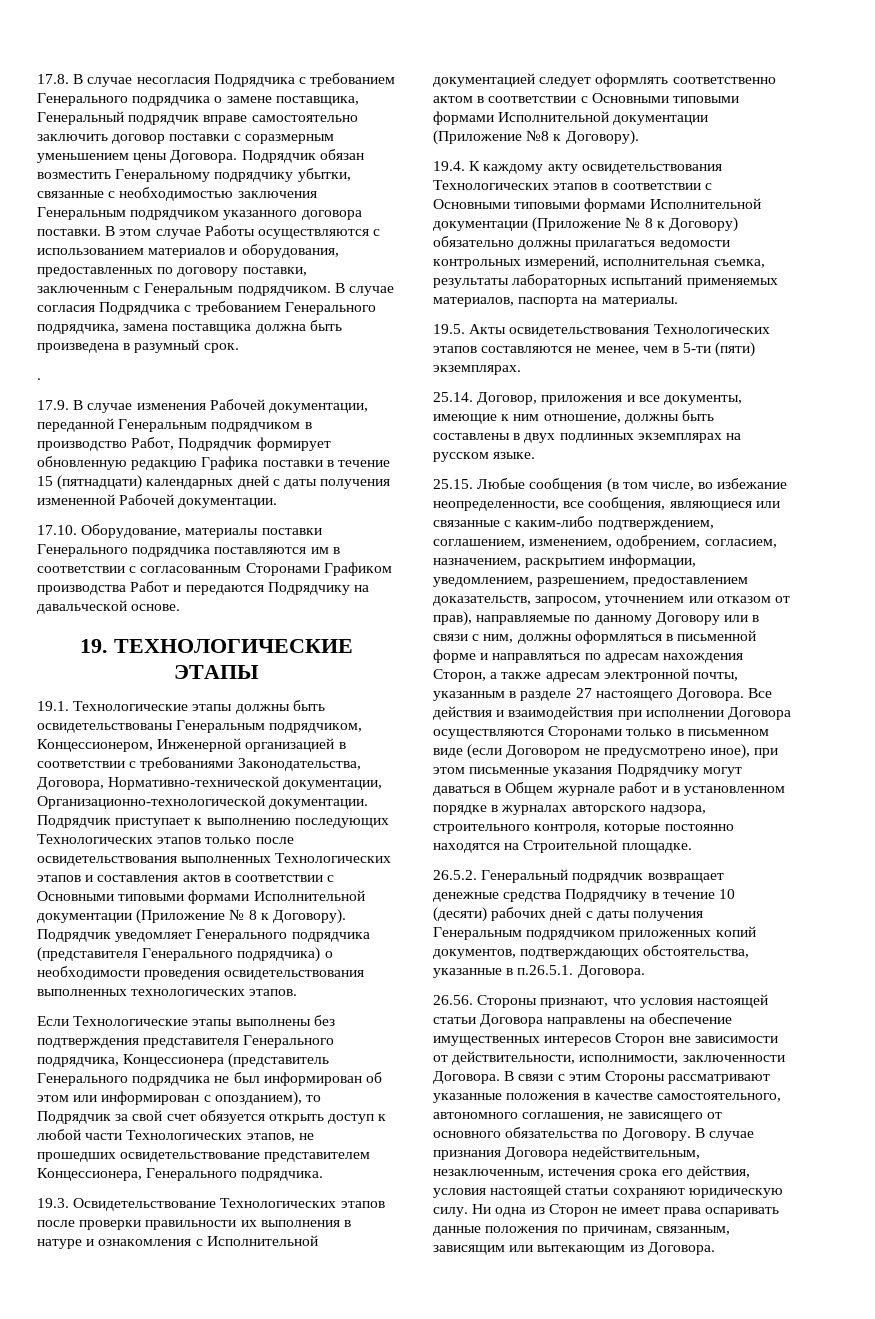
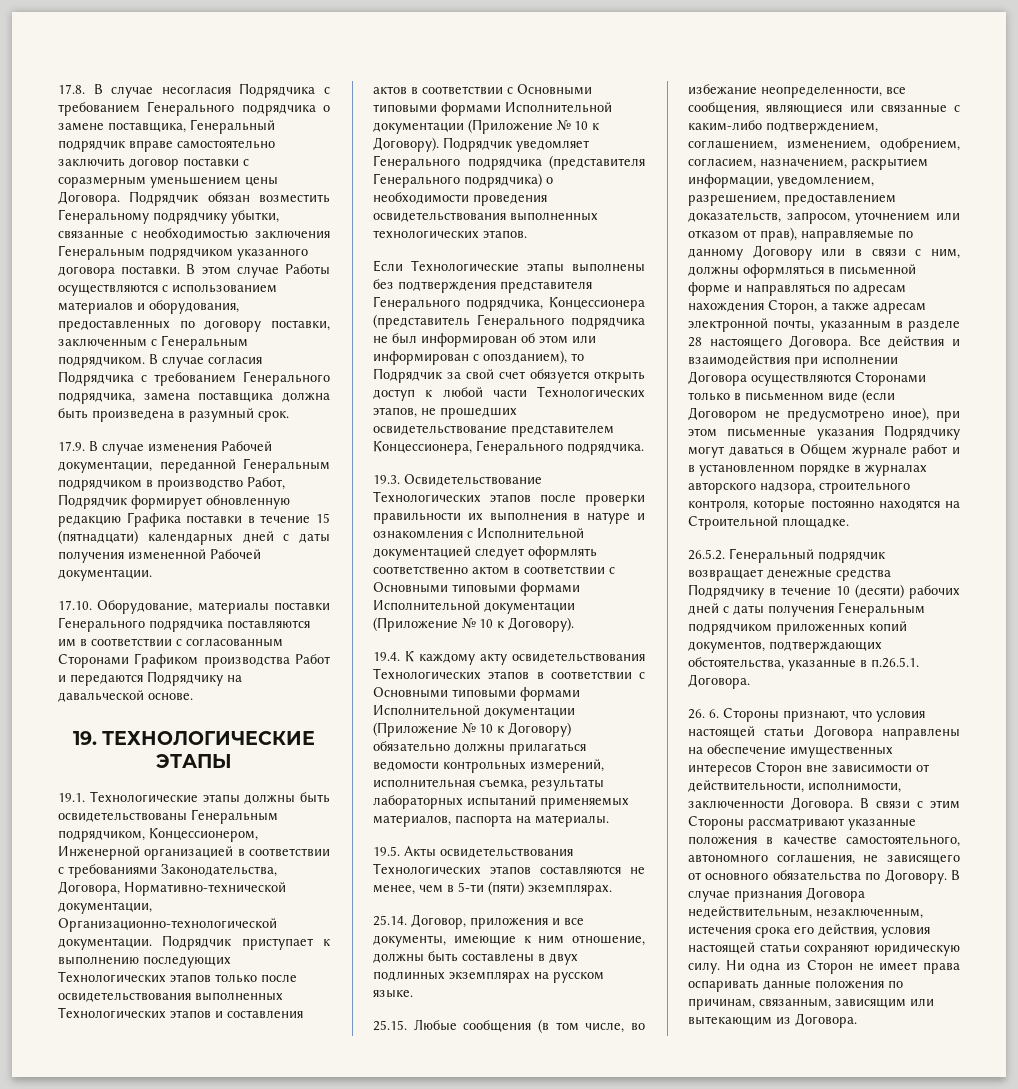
[37,378,41,380] // . -> (289, 416) none
[248,910,257,920] 8 -> [574,121,588,130] 10
[526,130,550,141] №8 -> [462,618,493,629] № 10
[644,218,653,228] 8 -> [479,724,493,733] 10
[575,688,592,698] 27 -> [688,337,702,347] 28
[433,995,473,1005] 26.56. -> [688,709,719,719] 26. 6.

